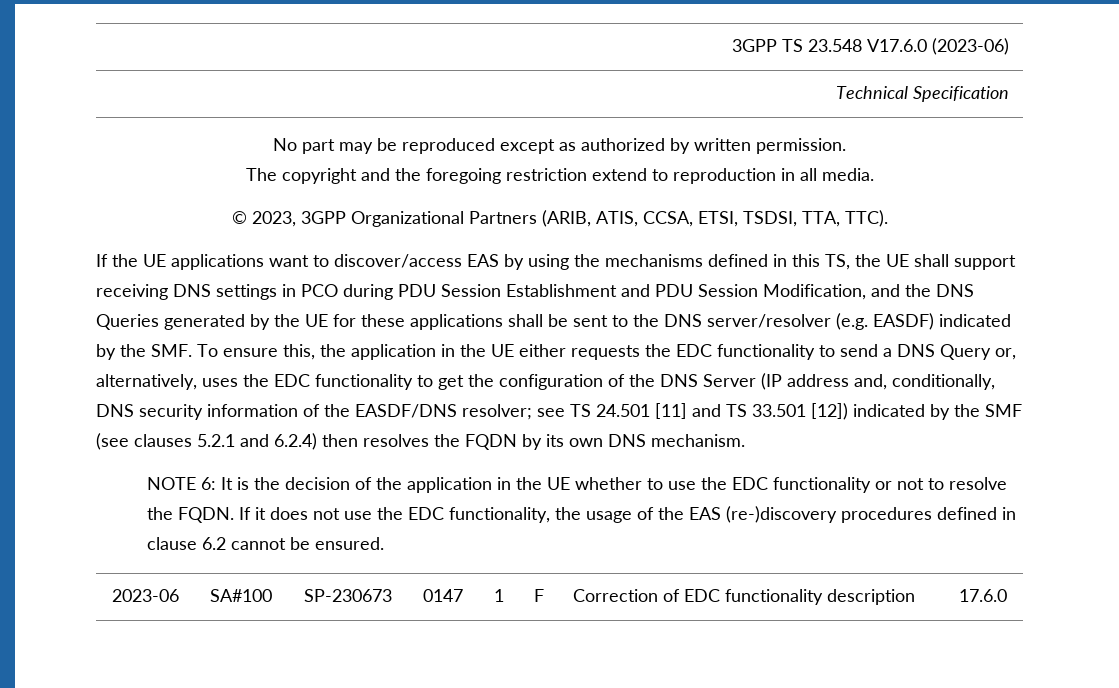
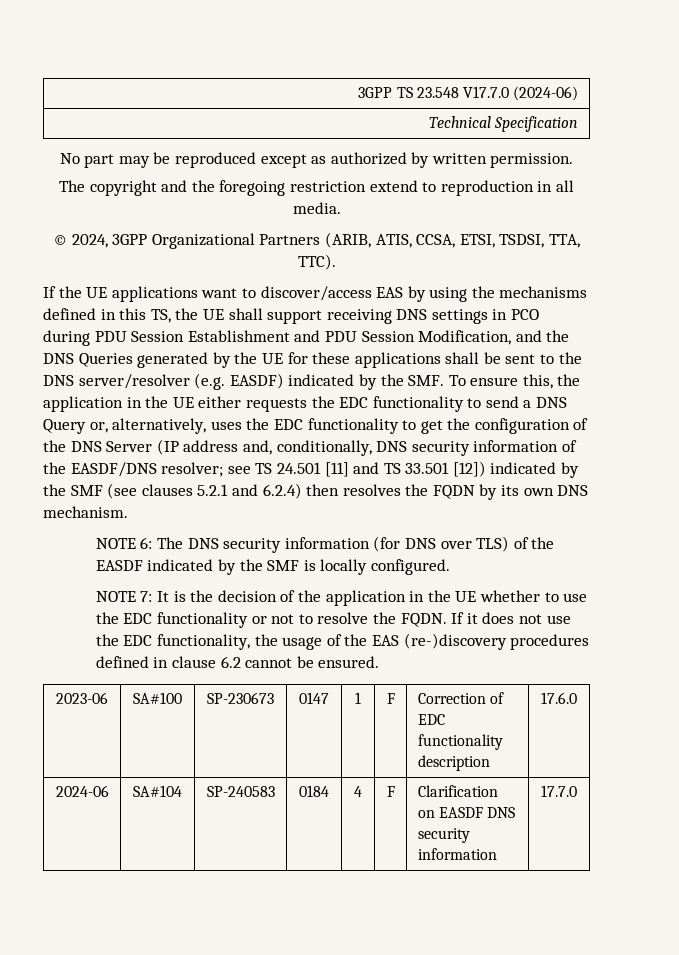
[866,38,1009,55] V17.6.0 (2023-06) -> [463,86,579,101] V17.7.0 (2024-06)
[251,211,296,227] 2023, -> [71,234,108,248] 2024,
(217, 483) none -> [157,536,555,553] [95,559,450,575] [95,591,153,602] The DNS security information (for DNS over TLS) of the EASDF indicated by the SMF is locally configured. // NOTE 7:
(1007, 595) none -> [55,785,109,797] [133,785,182,797] [206,786,275,797] [299,785,329,797] [354,786,362,797] [386,786,395,797] [417,785,498,797] [417,807,516,818] [417,828,470,843] [417,848,497,860] [541,785,577,797] // 2024-06 | SA#104 | SP-240583 | 0184 | 4 | F | Clarification on EASDF DNS security information | 17.7.0

